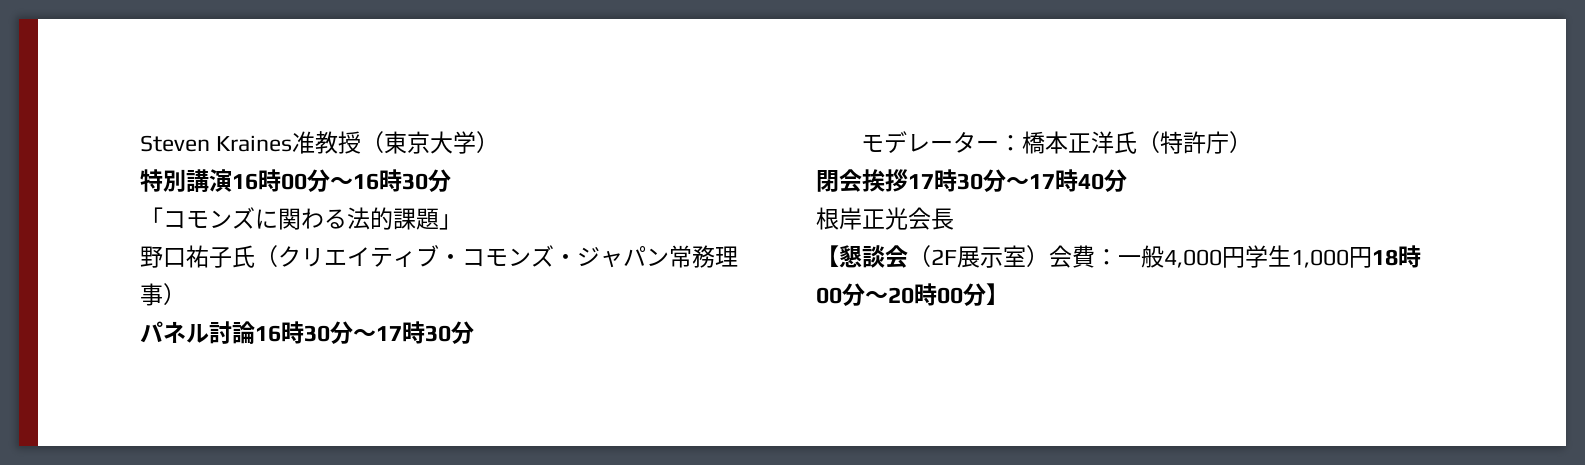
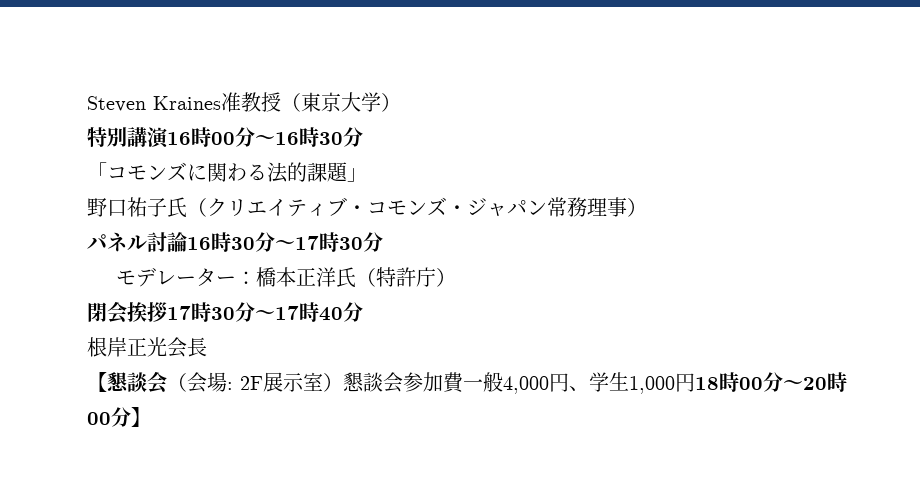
(931, 256) none -> [187,372,233,393] 会場:
[1049,245,1118,268] 会費： -> [343,372,464,393] 懇談会参加費
(1245, 257) none -> [569,386,589,391] 、

